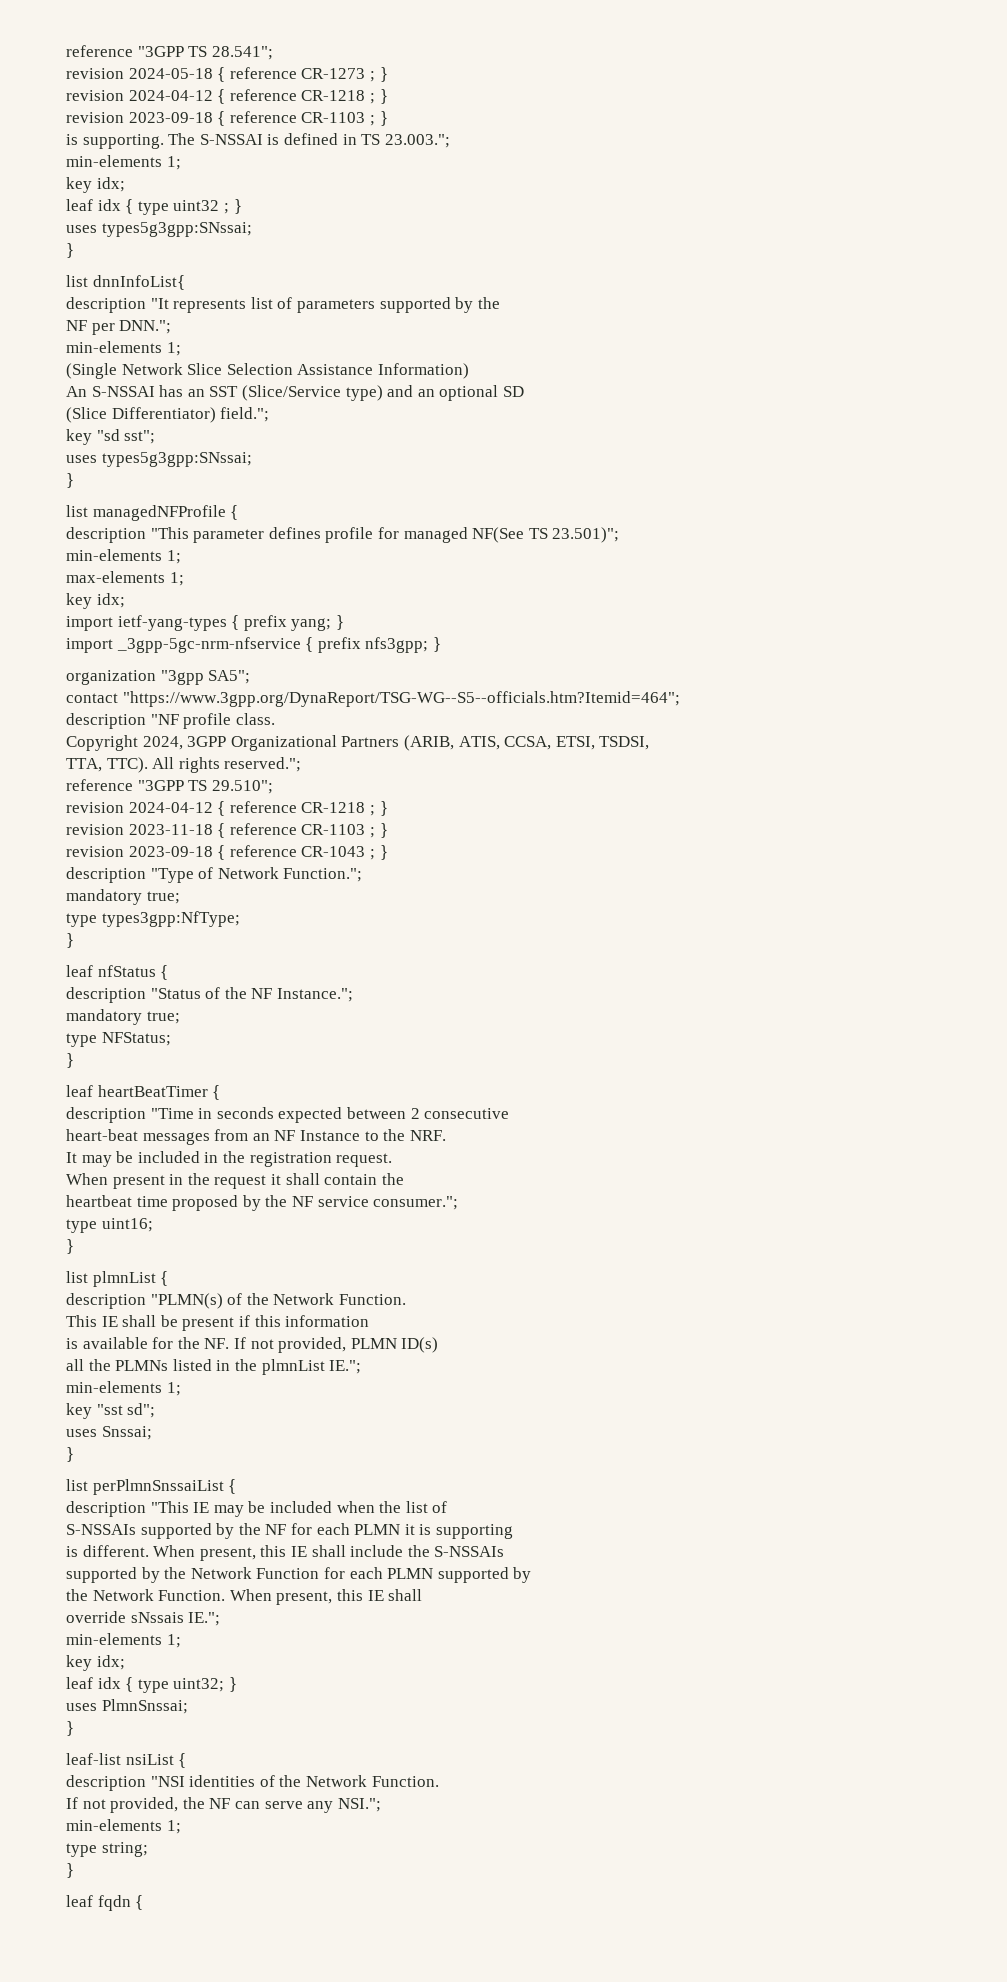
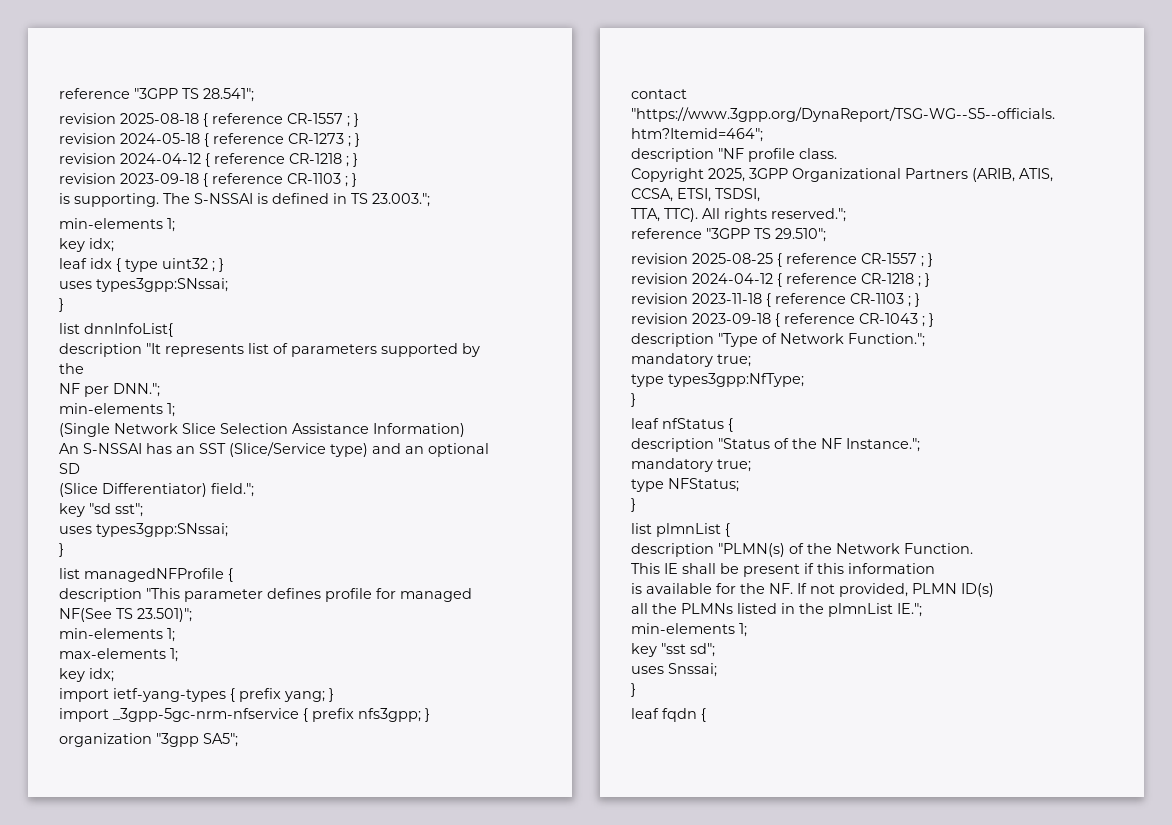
(273, 53) none -> [59,113,359,127] // revision 2025-08-18 { reference CR-1557 ; }
[101,222,252,237] types5g3gpp:SNssai; -> [96,278,228,292] types3gpp:SNssai;
[101,452,252,467] types5g3gpp:SNssai; -> [96,523,228,537] types3gpp:SNssai;
[142,736,183,750] 2024, -> [708,168,745,182] 2025,
(273, 787) none -> [631,253,933,267] // revision 2025-08-25 { reference CR-1557 ; }
[66,1085,221,1100] [66,1107,510,1123] [66,1129,446,1145] [66,1151,393,1167] [66,1173,404,1189] [66,1195,459,1211] [66,1218,153,1233] [66,1239,74,1254] // leaf heartBeatTimer { // description "Time in seconds expected between 2 consecutive // heart-beat messages from an NF Instance to the NRF. // It may be included in the registration request. // When present in the request it shall contain the // heartbeat time proposed by the NF service consumer."; // type uint16; // } -> (636, 505) none
[66,1479,237,1495] [66,1501,448,1517] [66,1523,513,1539] [66,1545,505,1561] [66,1567,532,1583] [66,1589,423,1605] [66,1611,221,1626] [66,1633,181,1648] [66,1655,125,1671] [66,1677,237,1693] [66,1699,188,1714] [66,1721,74,1736] [66,1753,187,1768] [66,1775,439,1791] [66,1797,381,1813] [66,1819,181,1834] [66,1842,148,1857] [66,1863,74,1878] // list perPlmnSnssaiList { // description "This IE may be included when the list of // S-NSSAIs supported by the NF for each PLMN it is supporting // is different. When present, this IE shall include the S-NSSAIs // supported by the Network Function for each PLMN supported by // the Network Function. When present, this IE shall // override sNssais IE."; // min-elements 1; // key idx; // leaf idx { type uint32; } // uses PlmnSnssai; // } // leaf-list nsiList { // description "NSI identities of the Network Function. // If not provided, the NF can serve any NSI."; // min-elements 1; // type string; // } -> (636, 690) none

